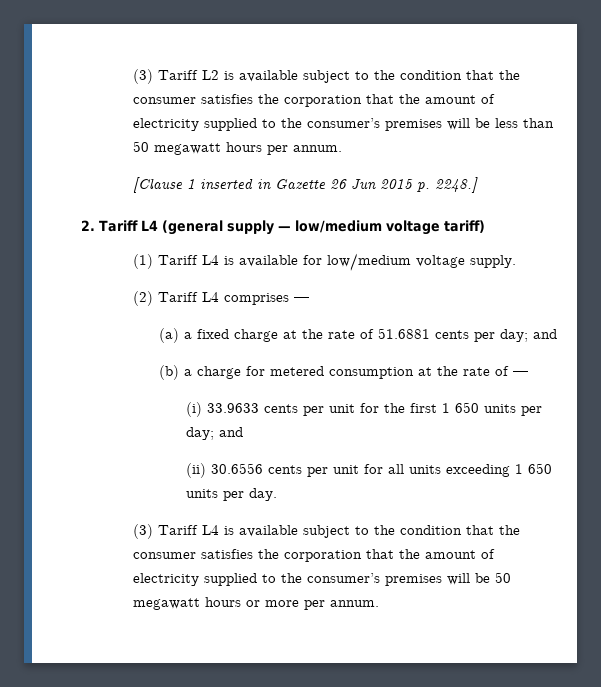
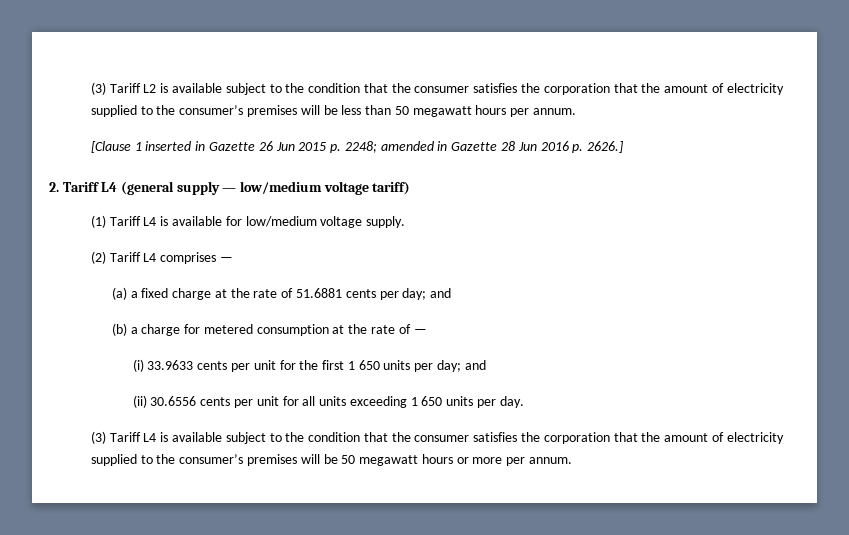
[435,177,479,193] 2248.] -> [344,141,624,153] 2248; amended in Gazette 28 Jun 2016 p. 2626.]

